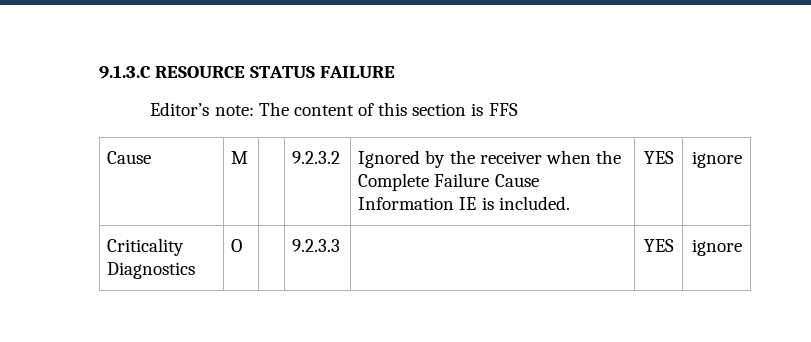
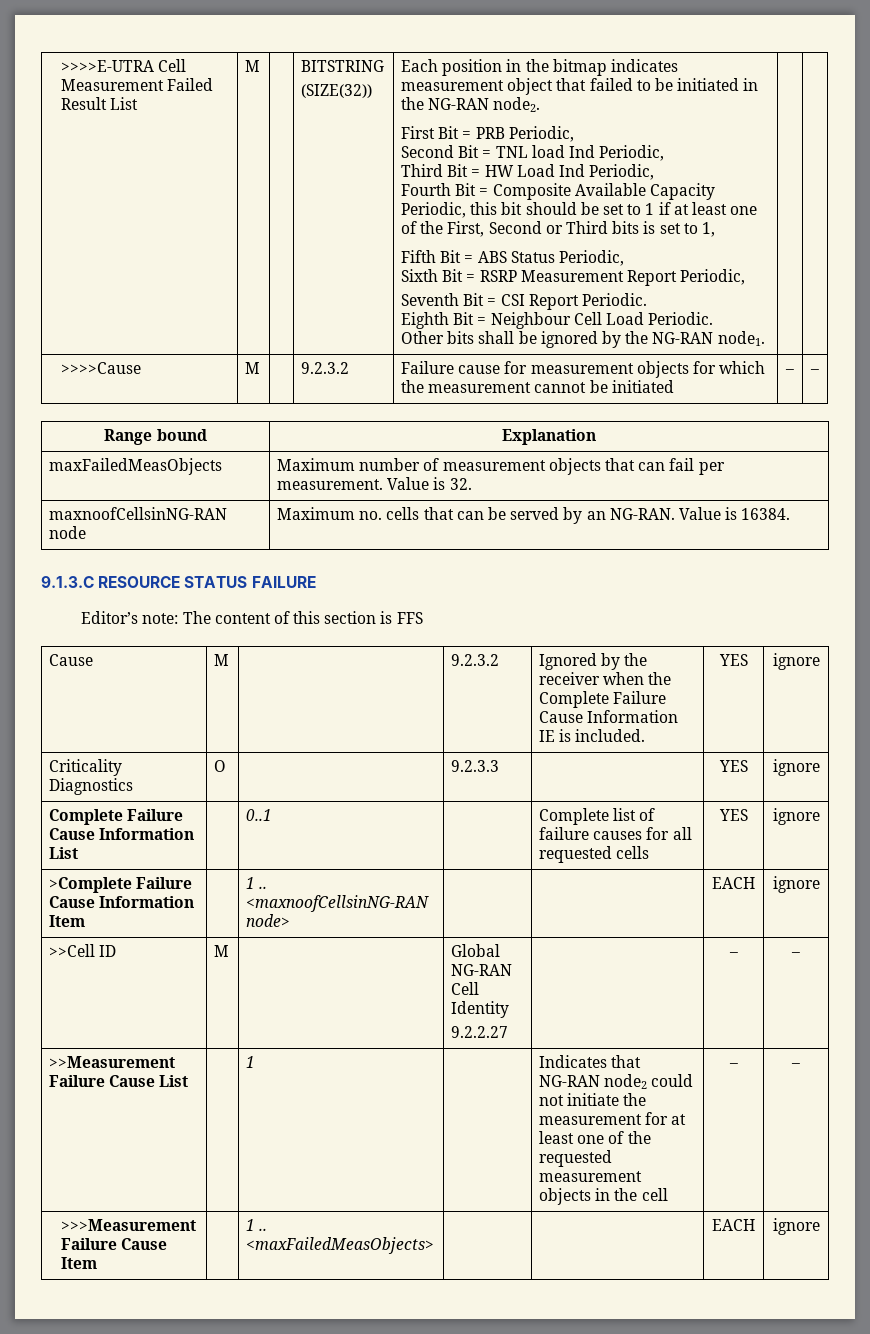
(99, 72) none -> [61,59,187,72] [61,78,214,91] [61,97,139,110] [245,60,261,72] [301,60,385,72] [301,84,373,98] [401,59,679,76] [401,78,759,95] [401,97,541,112] [401,126,574,142] [401,145,665,161] [401,164,655,180] [401,183,716,200] [401,202,758,218] [401,221,715,237] [401,250,625,266] [401,269,746,286] [401,293,648,310] [401,312,714,329] [401,331,765,348] [61,362,142,374] [245,362,261,374] [301,362,350,374] [401,361,766,378] [401,380,674,393] [785,369,794,374] [810,369,819,374] [104,429,207,445] [502,429,596,445] [49,458,223,475] [277,458,725,475] [277,477,472,490] [49,507,228,520] [49,526,87,539] [277,507,791,524] >>>>E-UTRA Cell Measurement Failed Result List | M | | BITSTRING // (SIZE(32)) | Each position in the bitmap indicates measurement object that failed to be initiated in the NG-RAN node2. // First Bit = PRB Periodic, // Second Bit = TNL load Ind Periodic, // Third Bit = HW Load Ind Periodic, // Fourth Bit = Composite Available Capacity Periodic, this bit should be set to 1 if at least one of the First, Second or Third bits is set to 1, // Fifth Bit = ABS Status Periodic, // Sixth Bit = RSRP Measurement Report Periodic, // Seventh Bit = CSI Report Periodic. // Eighth Bit = Neighbour Cell Load Periodic. // Other bits shall be ignored by the NG-RAN node1. | | // >>>>Cause | M | | 9.2.3.2 | Failure cause for measurement objects for which the measurement cannot be initiated | – | – // Range bound | Explanation // maxFailedMeasObjects | Maximum number of measurement objects that can fail per measurement. Value is 32. // maxnoofCellsinNG-RAN node | Maximum no. cells that can be served by an NG-RAN. Value is 16384. //
(742, 247) none -> [49,809,184,825] [49,828,195,840] [49,847,79,859] [246,809,273,821] [539,808,656,825] [539,827,692,840] [539,846,650,863] [718,809,748,821] [772,808,820,825] [49,877,193,893] [49,896,195,908] [49,915,86,927] [246,877,268,889] [246,895,430,912] [246,914,291,927] [712,877,755,889] [772,876,820,893] [49,944,117,957] [214,945,230,957] [451,944,501,957] [451,964,513,976] [451,982,480,995] [451,1001,510,1018] [451,1026,509,1038] [728,952,738,957] [791,952,800,957] [49,1056,176,1068] [49,1075,189,1087] [246,1056,256,1068] [539,1055,642,1068] [539,1074,694,1089] [539,1093,647,1106] [539,1112,687,1125] [539,1131,651,1144] [539,1150,613,1167] [539,1171,643,1182] [539,1188,668,1205] [728,1063,738,1068] [791,1063,800,1068] [61,1219,197,1231] [61,1238,168,1250] [61,1257,98,1269] [246,1219,268,1231] [246,1237,435,1254] [712,1219,755,1231] [772,1218,820,1235] // Complete Failure Cause Information List | | 0..1 | | Complete list of failure causes for all requested cells | YES | ignore // >Complete Failure Cause Information Item | | 1 .. <maxnoofCellsinNG-RAN node> | | | EACH | ignore // >>Cell ID | M | | Global NG-RAN Cell Identity // 9.2.2.27 | | – | – // >>Measurement Failure Cause List | | 1 | | Indicates that NG-RAN node2 could not initiate the measurement for at least one of the requested measurement objects in the cell | – | – // >>>Measurement Failure Cause Item | | 1 .. <maxFailedMeasObjects> | | | EACH | ignore

